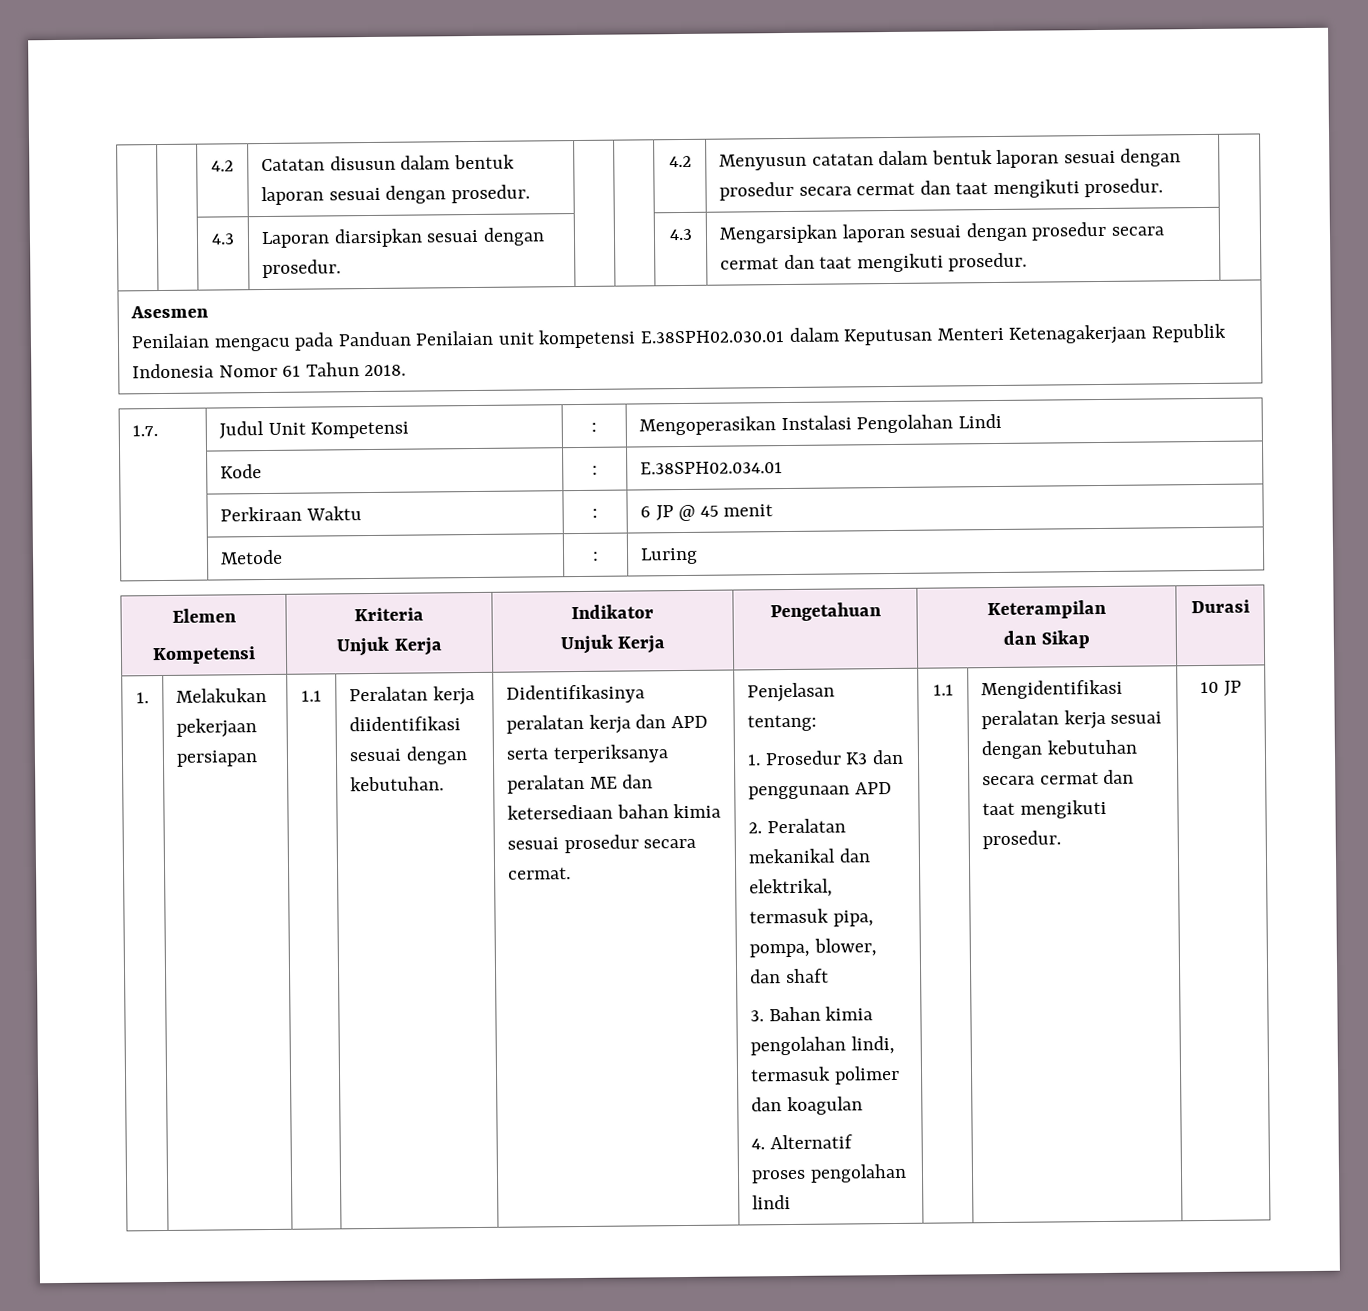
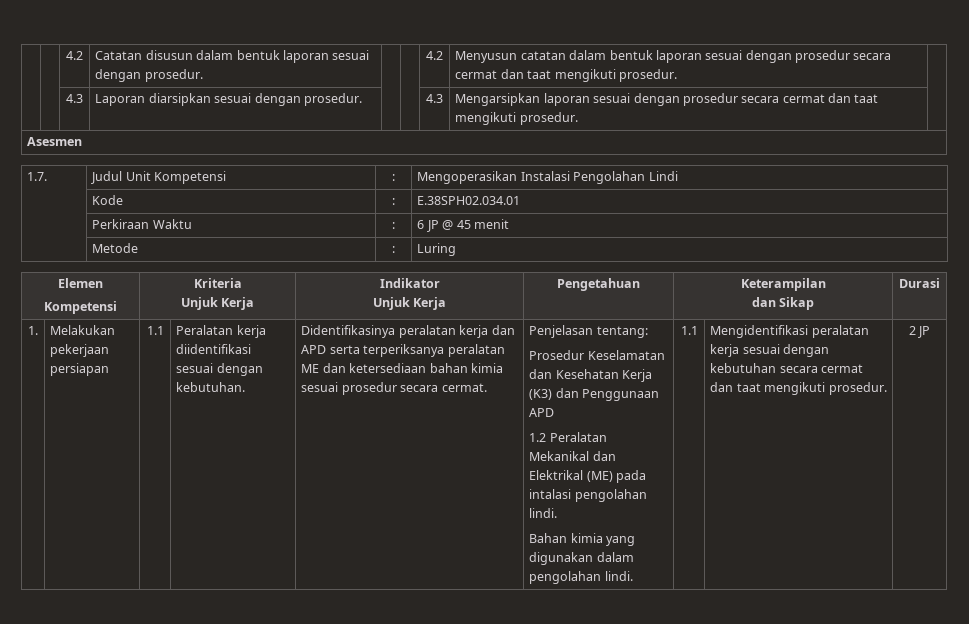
[131,323,1227,352] [132,362,407,379] // Penilaian mengacu pada Panduan Penilaian unit kompetensi E.38SPH02.030.01 dalam Keputusan Menteri Ketenagakerjaan Republik Indonesia Nomor 61 Tahun 2018. -> (83, 141) none
[747,749,904,766] [748,782,892,800] [748,818,846,834] [748,848,870,864] [749,878,834,898] [749,908,874,927] [749,938,877,958] [750,968,829,984] [750,1006,874,1022] [750,1035,895,1056] [750,1065,900,1085] [751,1096,863,1116] [751,1134,853,1150] [751,1163,907,1184] [752,1194,792,1210] 1. Prosedur K3 dan penggunaan APD // 2. Peralatan mekanikal dan elektrikal, termasuk pipa, pompa, blower, dan shaft // 3. Bahan kimia pengolahan lindi, termasuk polimer dan koagulan // 4. Alternatif proses pengolahan lindi -> [529,350,665,360] [529,369,653,382] [529,388,660,401] [529,408,555,417] [529,432,607,442] [529,451,616,461] [529,470,647,483] [529,489,647,502] [529,508,558,518] [529,533,636,546] [529,552,634,565] [529,571,633,584] Prosedur Keselamatan dan Kesehatan Kerja (K3) dan Penggunaan APD // 1.2 Peralatan Mekanikal dan Elektrikal (ME) pada intalasi pengolahan lindi. // Bahan kimia yang digunakan dalam pengolahan lindi.
[1200,681,1220,694] 10 -> [908,326,916,335] 2

